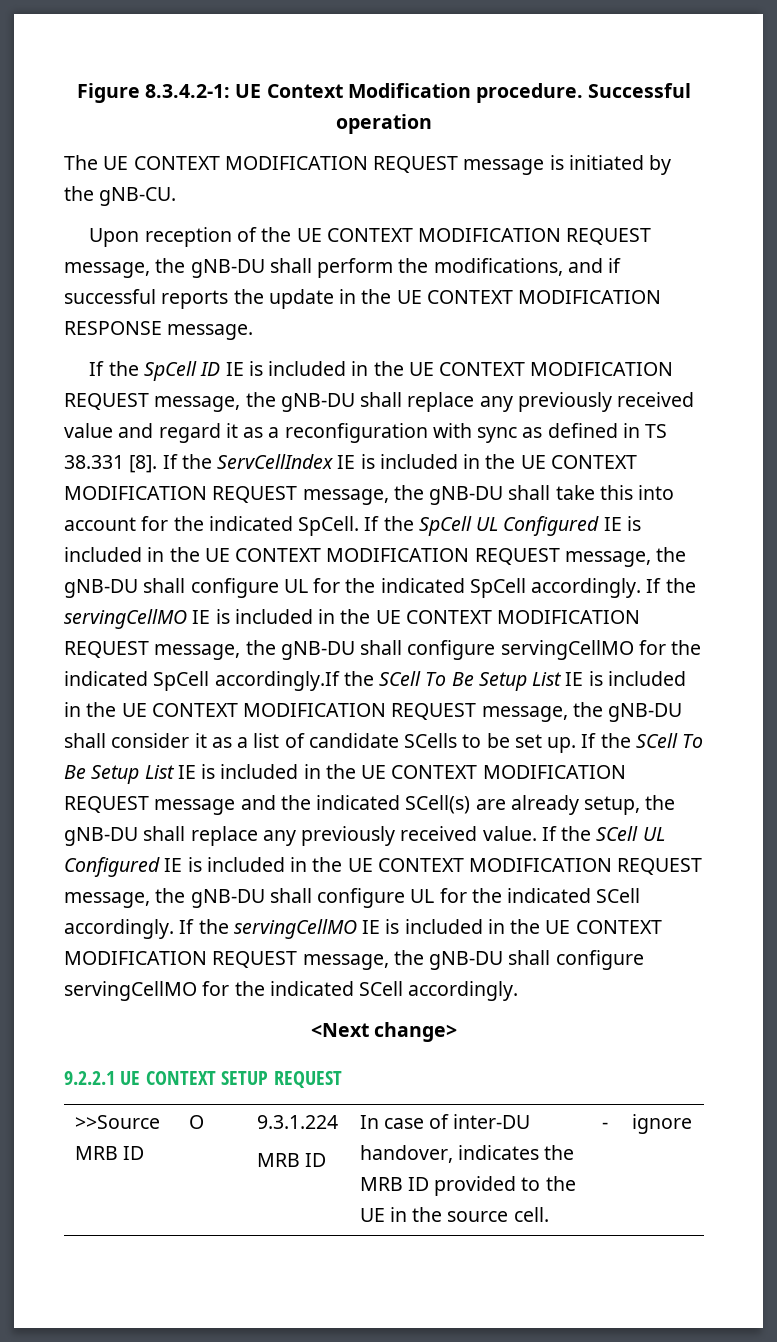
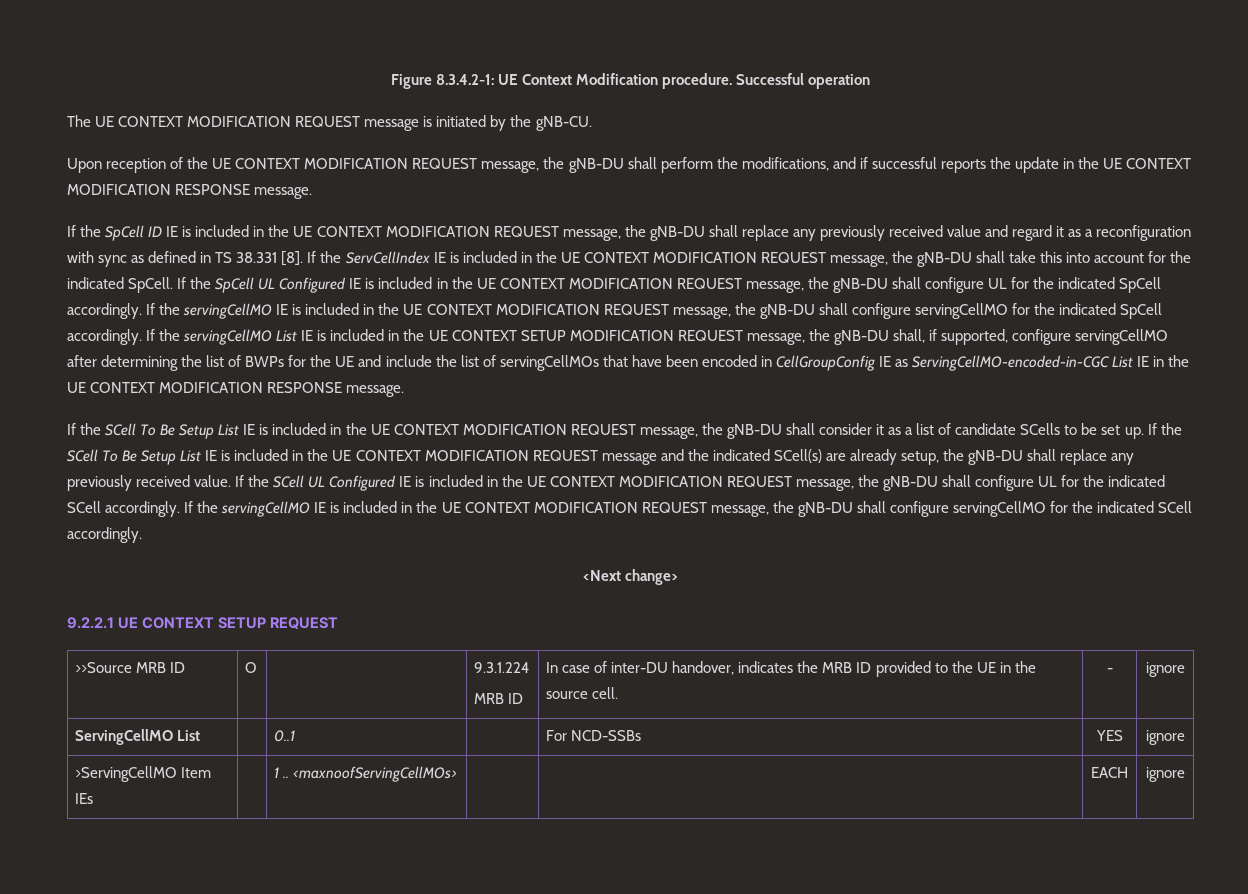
[214,671,340,691] accordingly.If -> [67,329,1169,345] [67,355,1190,371] [67,382,405,397] [67,423,76,435] accordingly. If the servingCellMO List IE is included in the UE CONTEXT SETUP MODIFICATION REQUEST message, the gNB-DU shall, if supported, configure servingCellMO after determining the list of BWPs for the UE and include the list of servingCellMOs that have been encoded in CellGroupConfig IE as ServingCellMO-encoded-in-CGC List IE in the UE CONTEXT MODIFICATION RESPONSE message. // If
(692, 1124) none -> [75,729,201,745] [274,730,296,742] [546,730,642,741] [1095,730,1123,741] [1145,730,1185,745] [75,766,212,782] [75,793,94,804] [274,766,458,782] [1091,767,1128,778] [1145,767,1185,782] // ServingCellMO List | | 0..1 | | For NCD-SSBs | YES | ignore // >ServingCellMO Item IEs | | 1 .. <maxnoofServingCellMOs> | | | EACH | ignore

